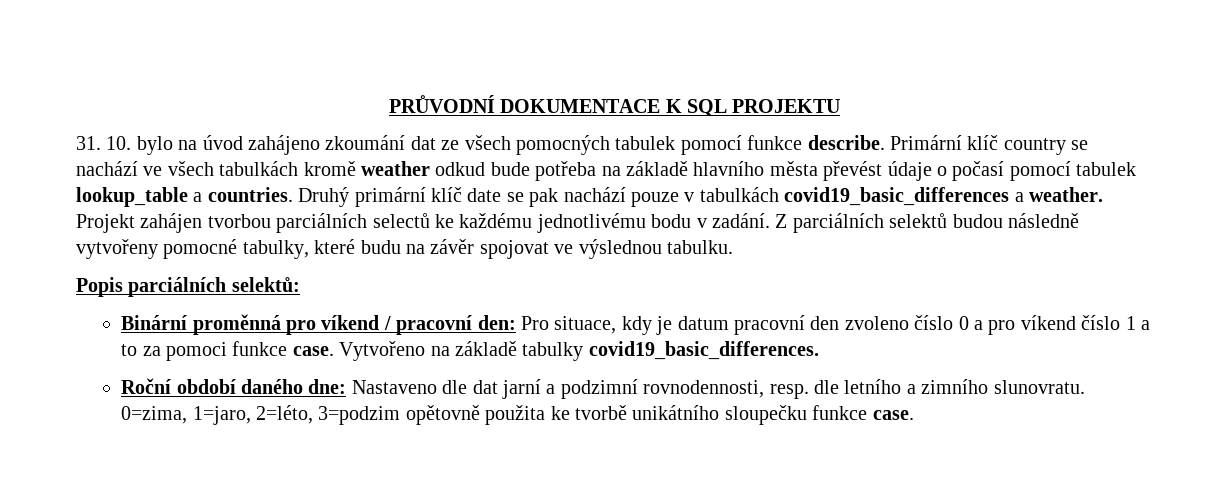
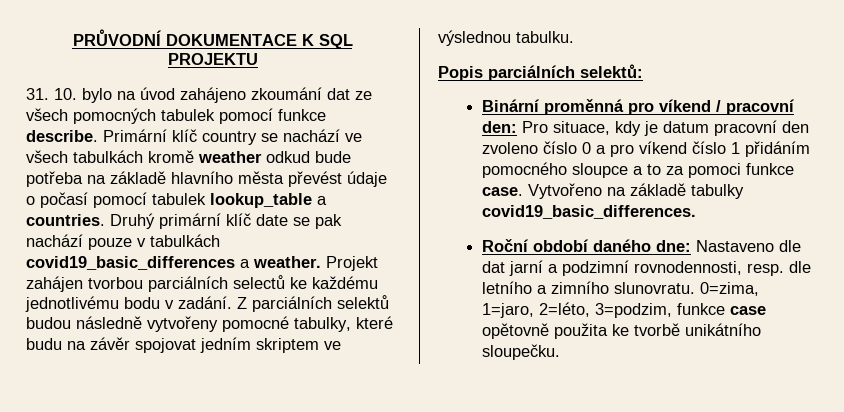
(549, 249) none -> [200,337,319,353] jedním skriptem
(1136, 323) none -> [744,141,810,157] [481,162,628,178] přidáním pomocného sloupce
[318,406,401,425] 3=podzim -> [594,303,766,318] 3=podzim, funkce case
[724,405,914,425] sloupečku funkce case. -> [481,344,560,360] sloupečku.

